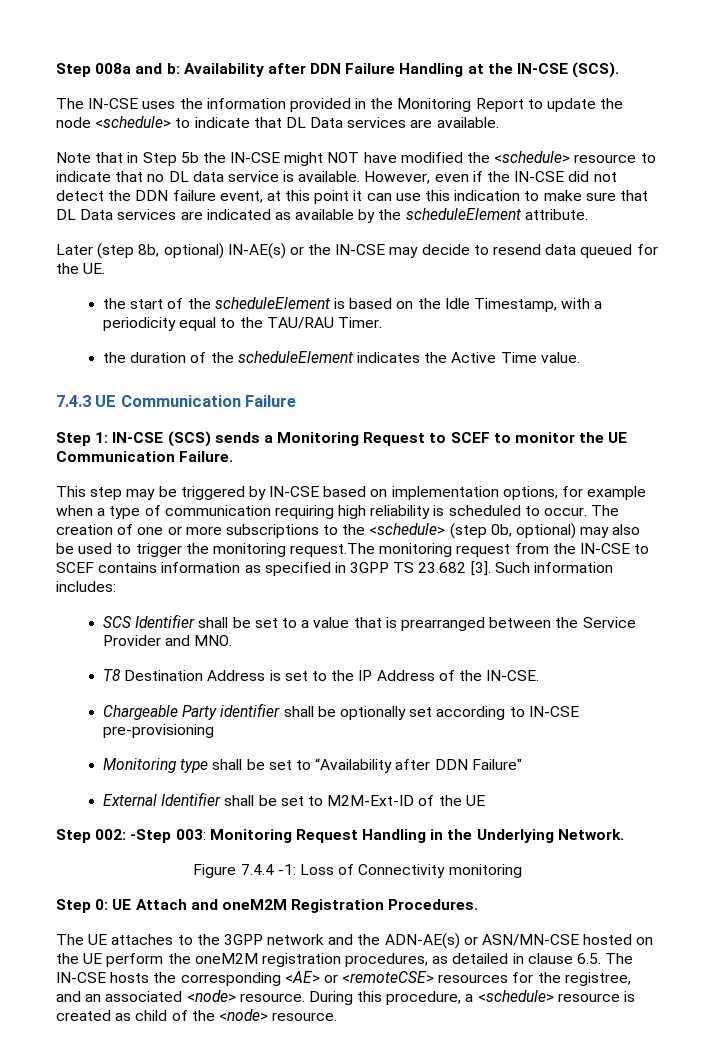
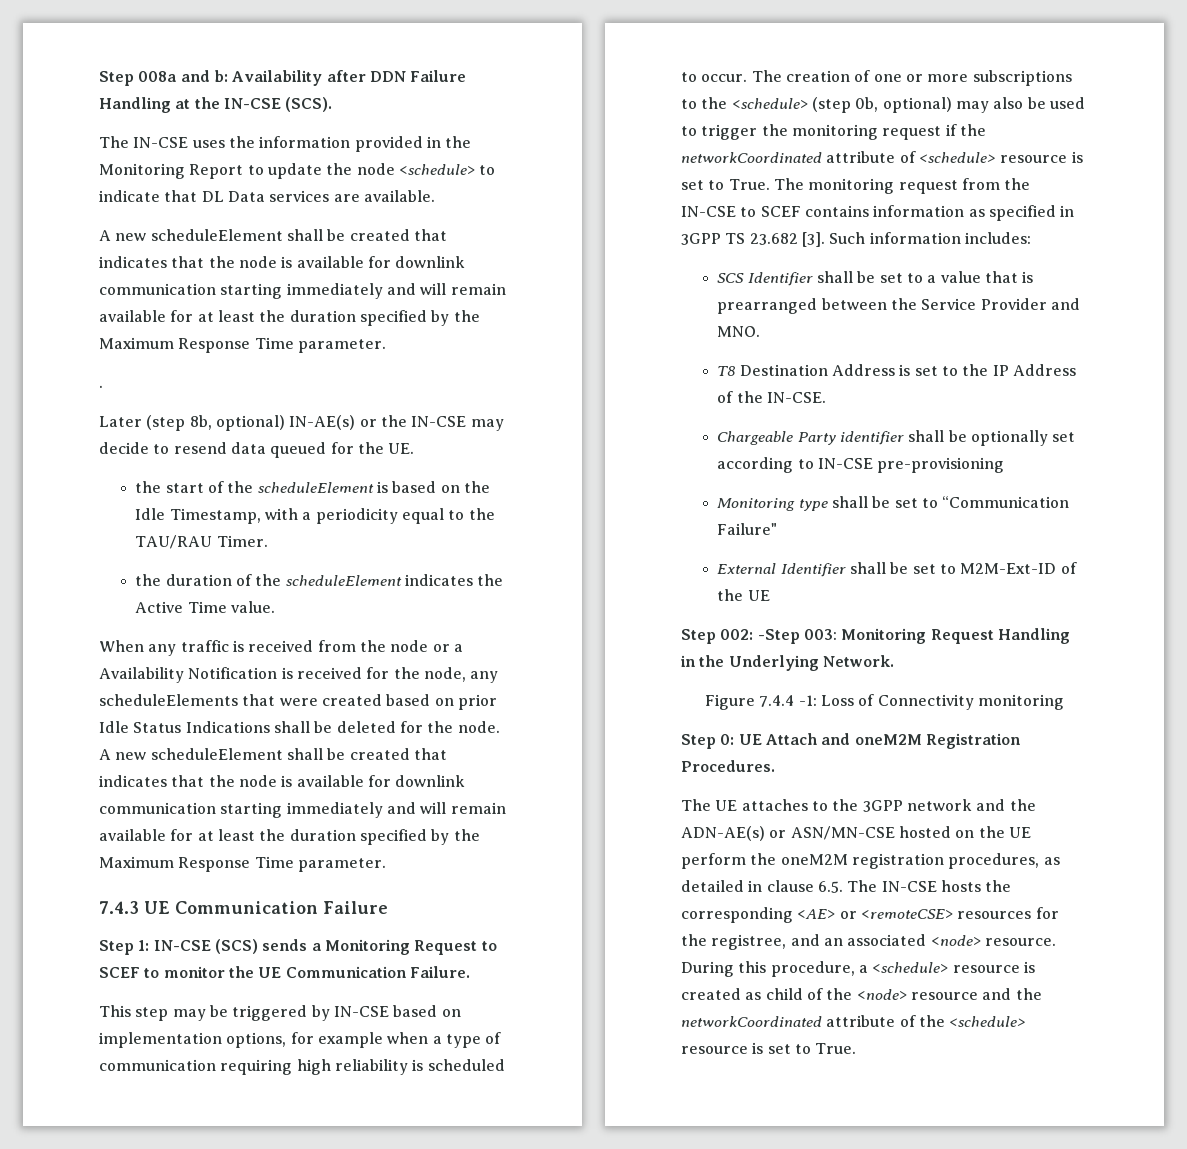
[56,151,656,166] [56,171,617,184] [56,190,648,204] [56,208,588,223] Note that in Step 5b the IN-CSE might NOT have modified the <schedule> resource to indicate that no DL data service is available. However, even if the IN-CSE did not detect the DDN failure event, at this point it can use this indication to make sure that DL Data services are indicated as available by the scheduleElement attribute. -> [99,229,447,241] [99,256,466,268] [99,283,506,299] [99,310,480,326] [99,337,386,353] [99,385,103,388] A new scheduleElement shall be created that indicates that the node is available for downlink communication starting immediately and will remain available for at least the duration specified by the Maximum Response Time parameter. // .
(580, 357) none -> [99,640,463,656] [99,667,499,683] [99,694,497,710] [99,721,500,733] [99,748,447,760] [99,775,466,787] [99,802,506,818] [99,829,480,845] [99,856,386,872] // When any traffic is received from the node or a Availability Notification is received for the node, any scheduleElements that were created based on prior Idle Status Indications shall be deleted for the node. A new scheduleElement shall be created that indicates that the node is available for downlink communication starting immediately and will remain available for at least the duration specified by the Maximum Response Time parameter.
[290,543,376,557] request.The -> [882,124,986,140] [681,151,1083,163] [681,178,804,190] request if the networkCoordinated attribute of <schedule> resource is set to True. The
[315,758,468,773] “Availability after DDN -> [942,496,1070,508] “Communication
[272,1012,338,1021] resource. -> [910,988,1042,1000] [681,1015,1027,1027] [681,1042,857,1054] resource and the networkCoordinated attribute of the <schedule> resource is set to True.

